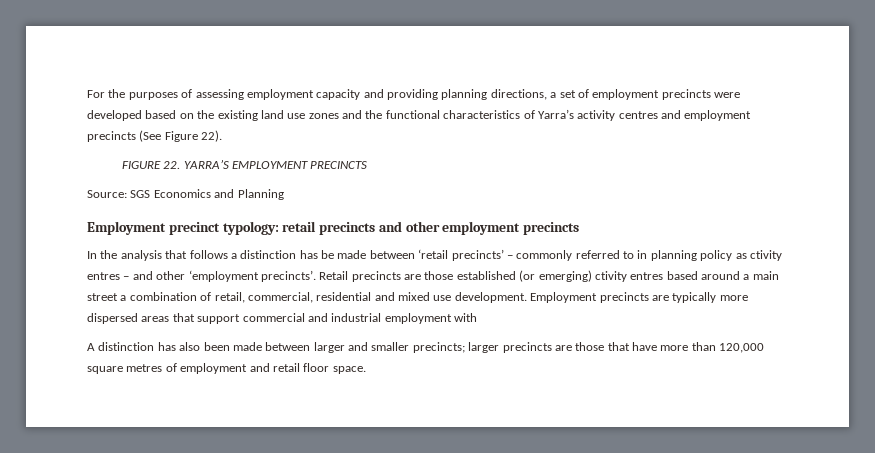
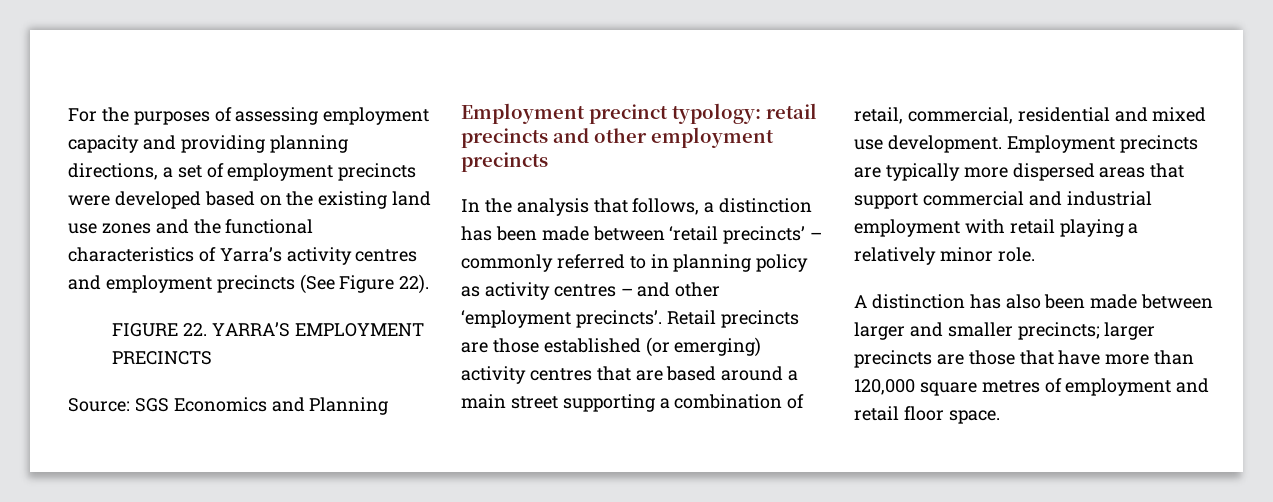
[189,250,228,259] follows -> [632,198,700,215] follows,
[321,250,334,259] be -> [495,226,537,241] been
[749,250,782,261] [87,272,120,280] ctivity entres -> [484,282,616,300] activity centres
[594,271,664,282] ctivity entres -> [461,366,663,384] activity centres that are
(118, 297) none -> [562,394,655,412] supporting
(477, 317) none -> [1009,219,1139,237] [854,247,1035,265] retail playing a relatively minor role.

